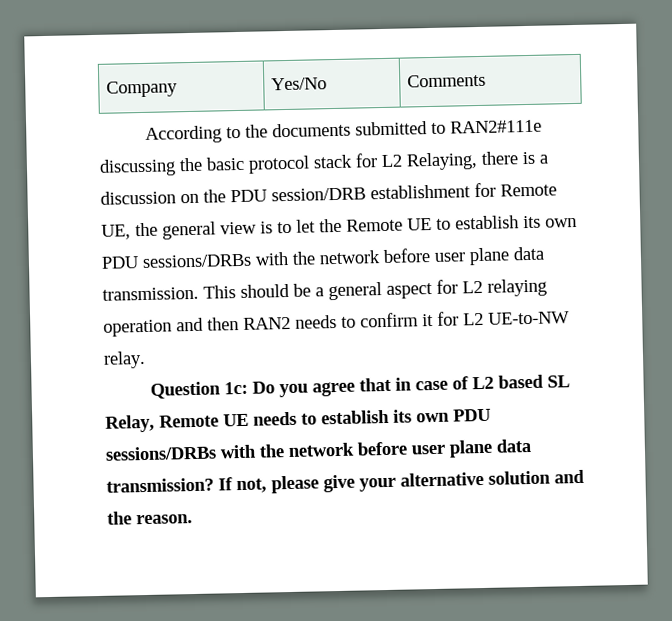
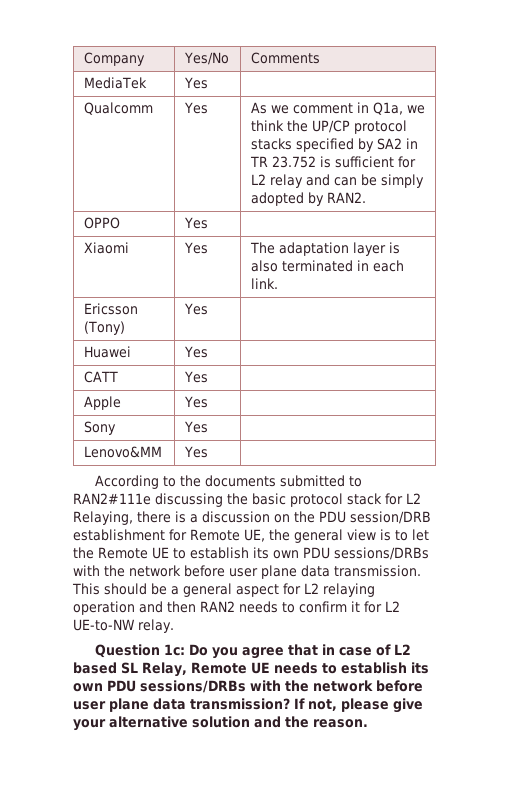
(487, 80) none -> [83,77,147,89] [183,77,208,89] [83,102,153,115] [183,102,208,114] [250,102,425,115] [250,120,407,134] [250,138,418,152] [249,156,416,168] [250,174,424,188] [250,192,366,206] [83,217,120,229] [183,217,208,229] [83,242,129,254] [183,242,208,254] [249,242,400,256] [250,260,404,272] [250,278,278,289] [83,303,138,315] [83,321,125,335] [183,303,208,315] [83,346,131,358] [183,346,208,358] [83,371,118,383] [183,371,208,383] [83,396,121,410] [183,396,208,408] [83,421,116,435] [183,421,208,433] [83,446,162,458] [183,446,208,458] // MediaTek | Yes | // Qualcomm | Yes | As we comment in Q1a, we think the UP/CP protocol stacks specified by SA2 in TR 23.752 is sufficient for L2 relay and can be simply adopted by RAN2. // OPPO | Yes | // Xiaomi | Yes | The adaptation layer is also terminated in each link. // Ericsson (Tony) | Yes | // Huawei | Yes | // CATT | Yes | // Apple | Yes | // Sony | Yes | // Lenovo&MM | Yes |

